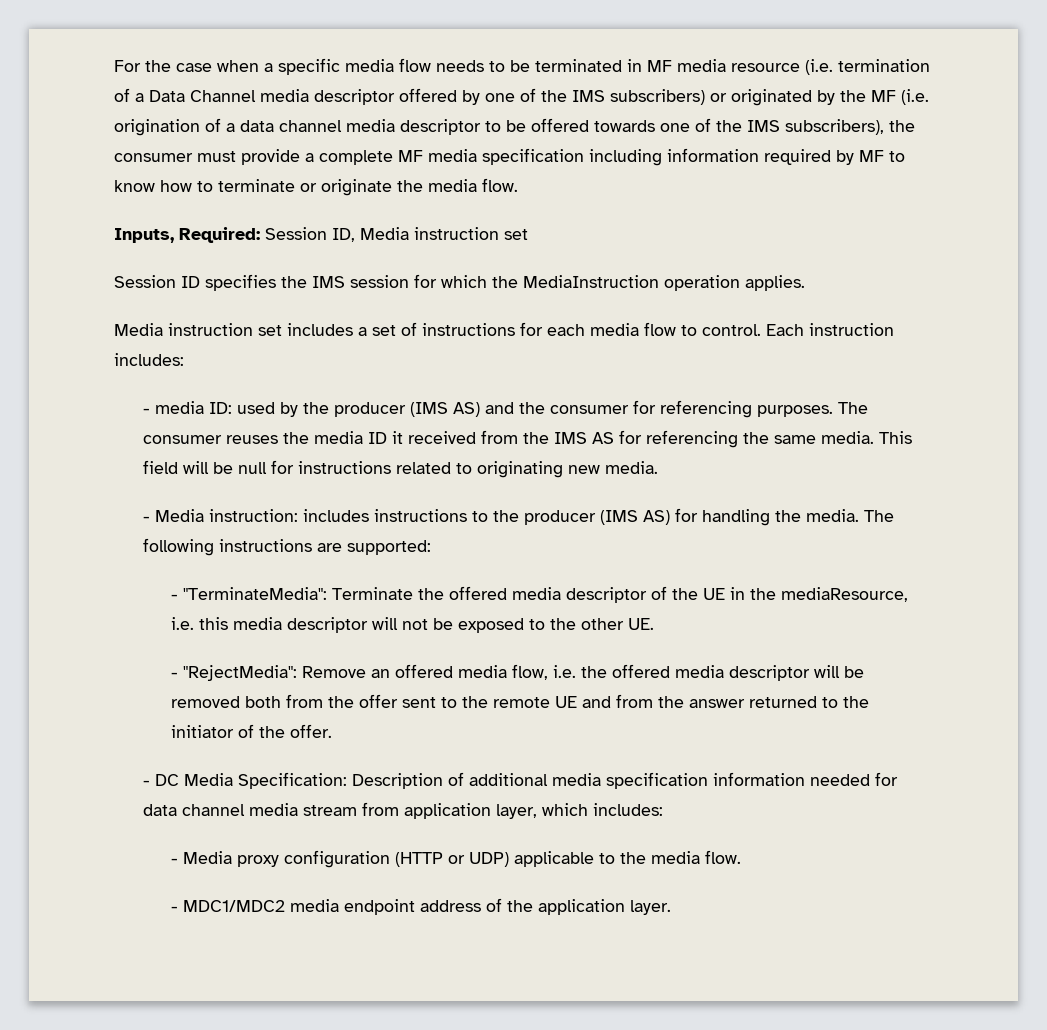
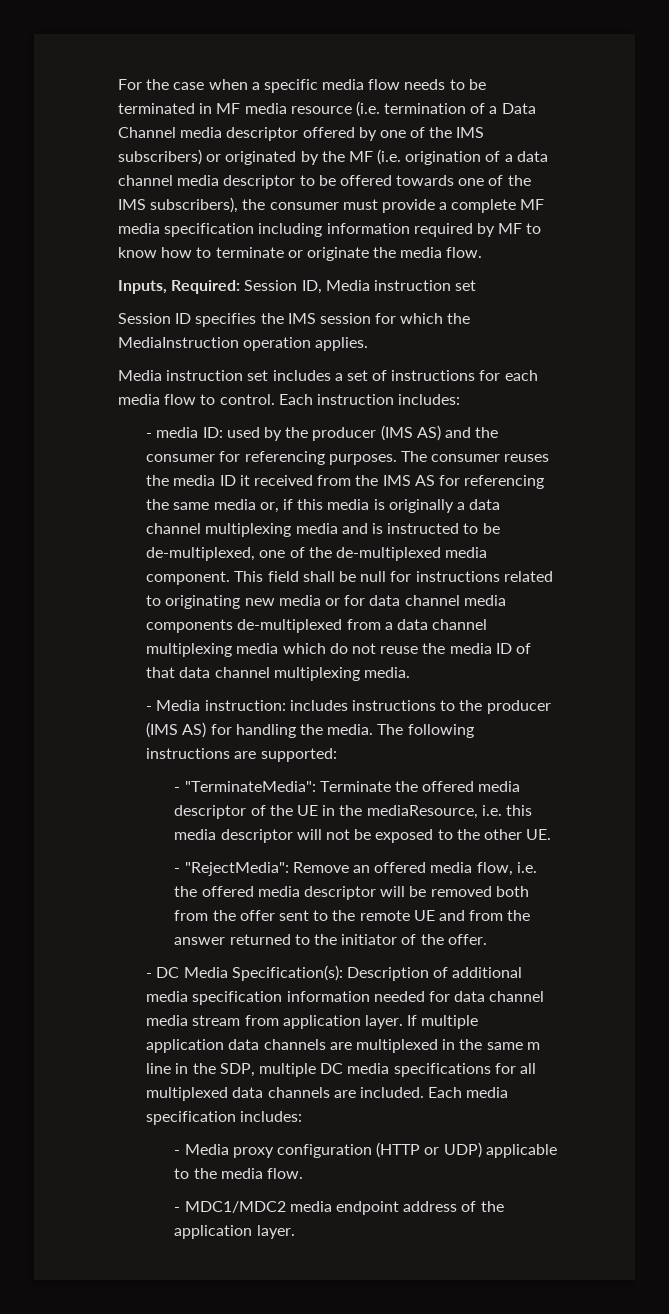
[820,431,874,444] media. -> [213,499,501,513] [146,523,500,537] [146,547,488,561] [146,571,231,585] media or, if this media is originally a data channel multiplexing media and is instructed to be de-multiplexed, one of the de-multiplexed media component.
[182,461,209,474] will -> [302,571,335,582] shall
(600, 469) none -> [278,595,506,606] [146,619,488,633] [146,643,531,657] [146,667,360,681] media or for data channel media components de-multiplexed from a data channel multiplexing media which do not reuse the media ID of that data channel multiplexing
[237,772,347,789] Specification: -> [231,965,343,981] Specification(s):
[495,803,588,819] layer, which -> [364,1015,479,1029] [146,1039,540,1053] [146,1063,536,1077] [146,1087,509,1101] [146,1111,237,1125] layer. If multiple application data channels are multiplexed in the same m line in the SDP, multiple DC media specifications for all multiplexed data channels are included. Each media specification

